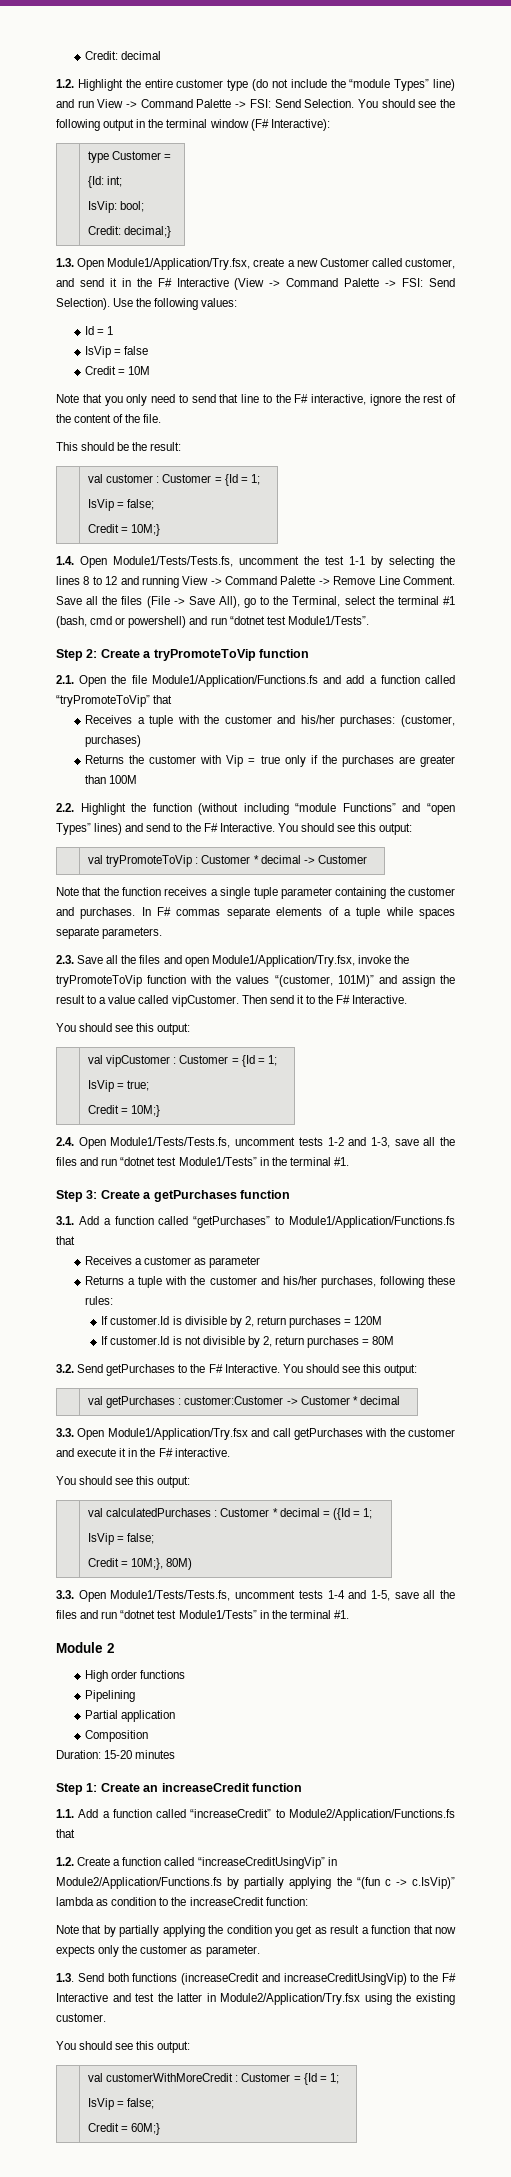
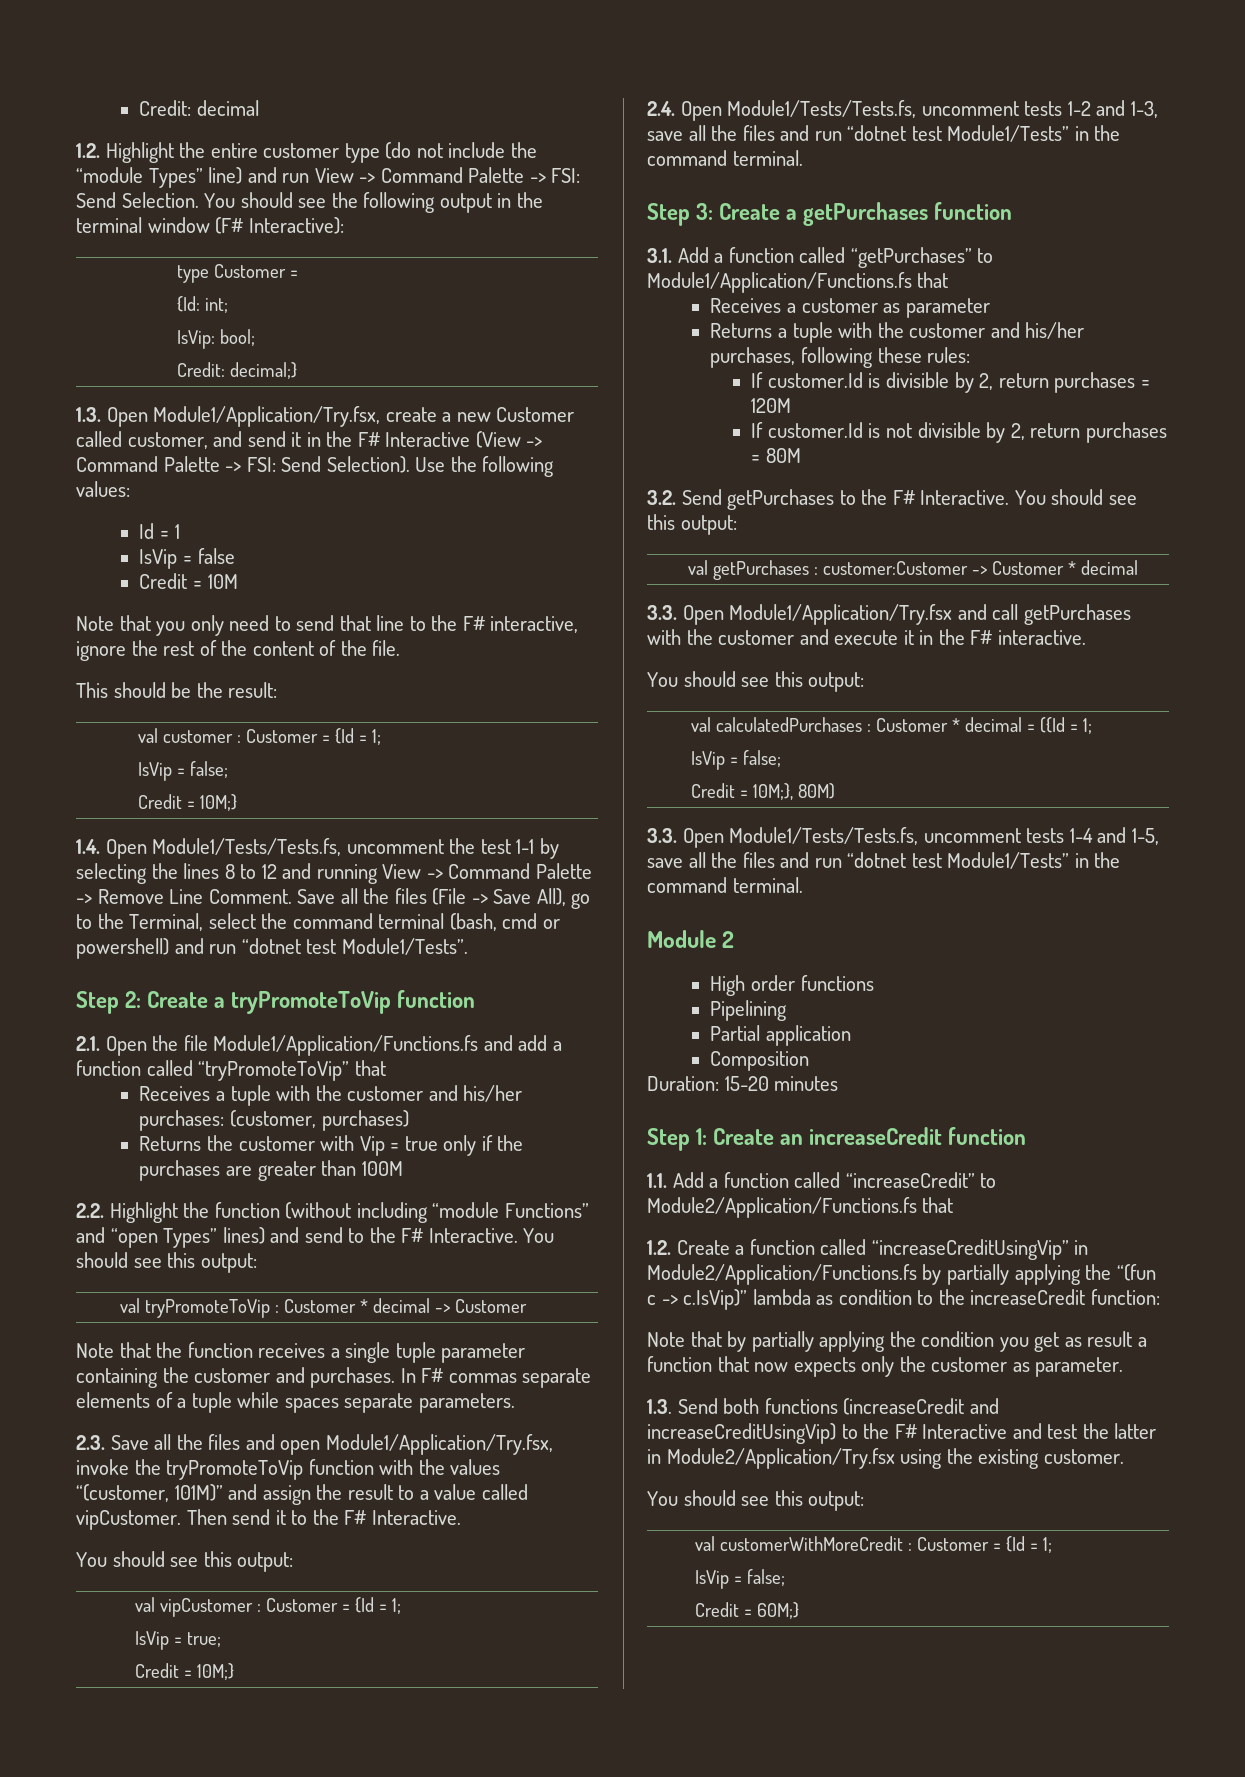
[397,596,455,605] terminal #1 -> [292,913,445,929] command terminal
[289,1157,349,1166] terminal #1. -> [647,150,803,166] command terminal.
[289,1610,349,1619] terminal #1. -> [647,877,803,893] command terminal.

